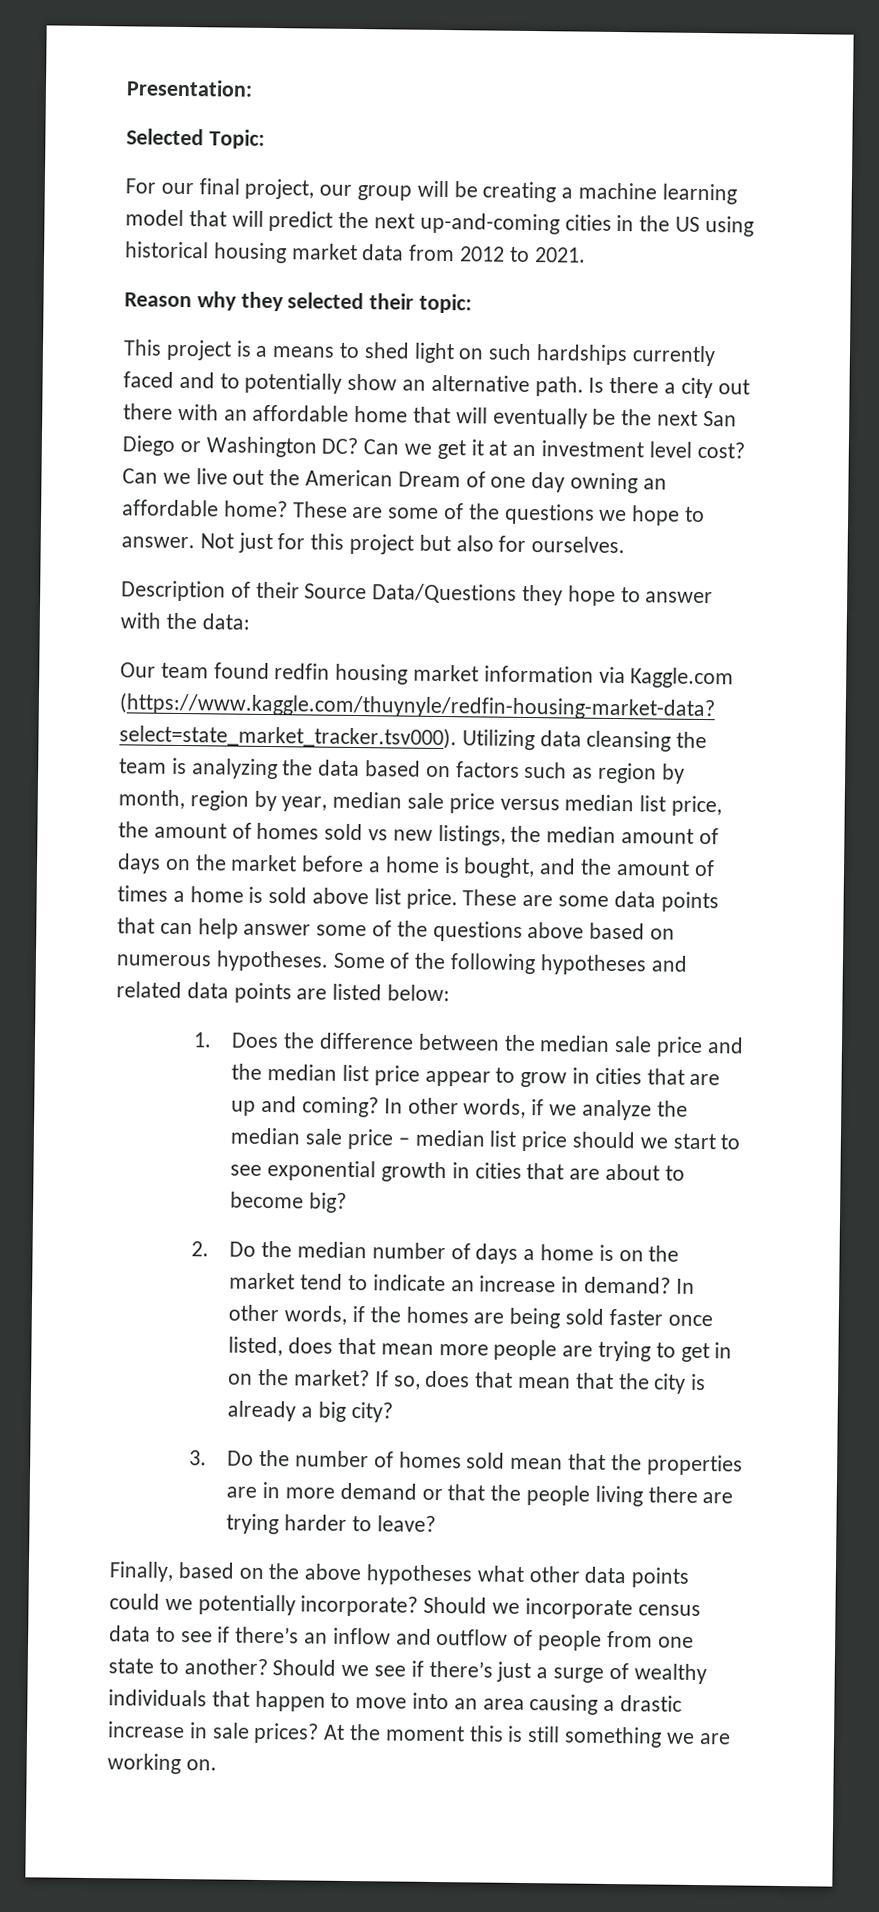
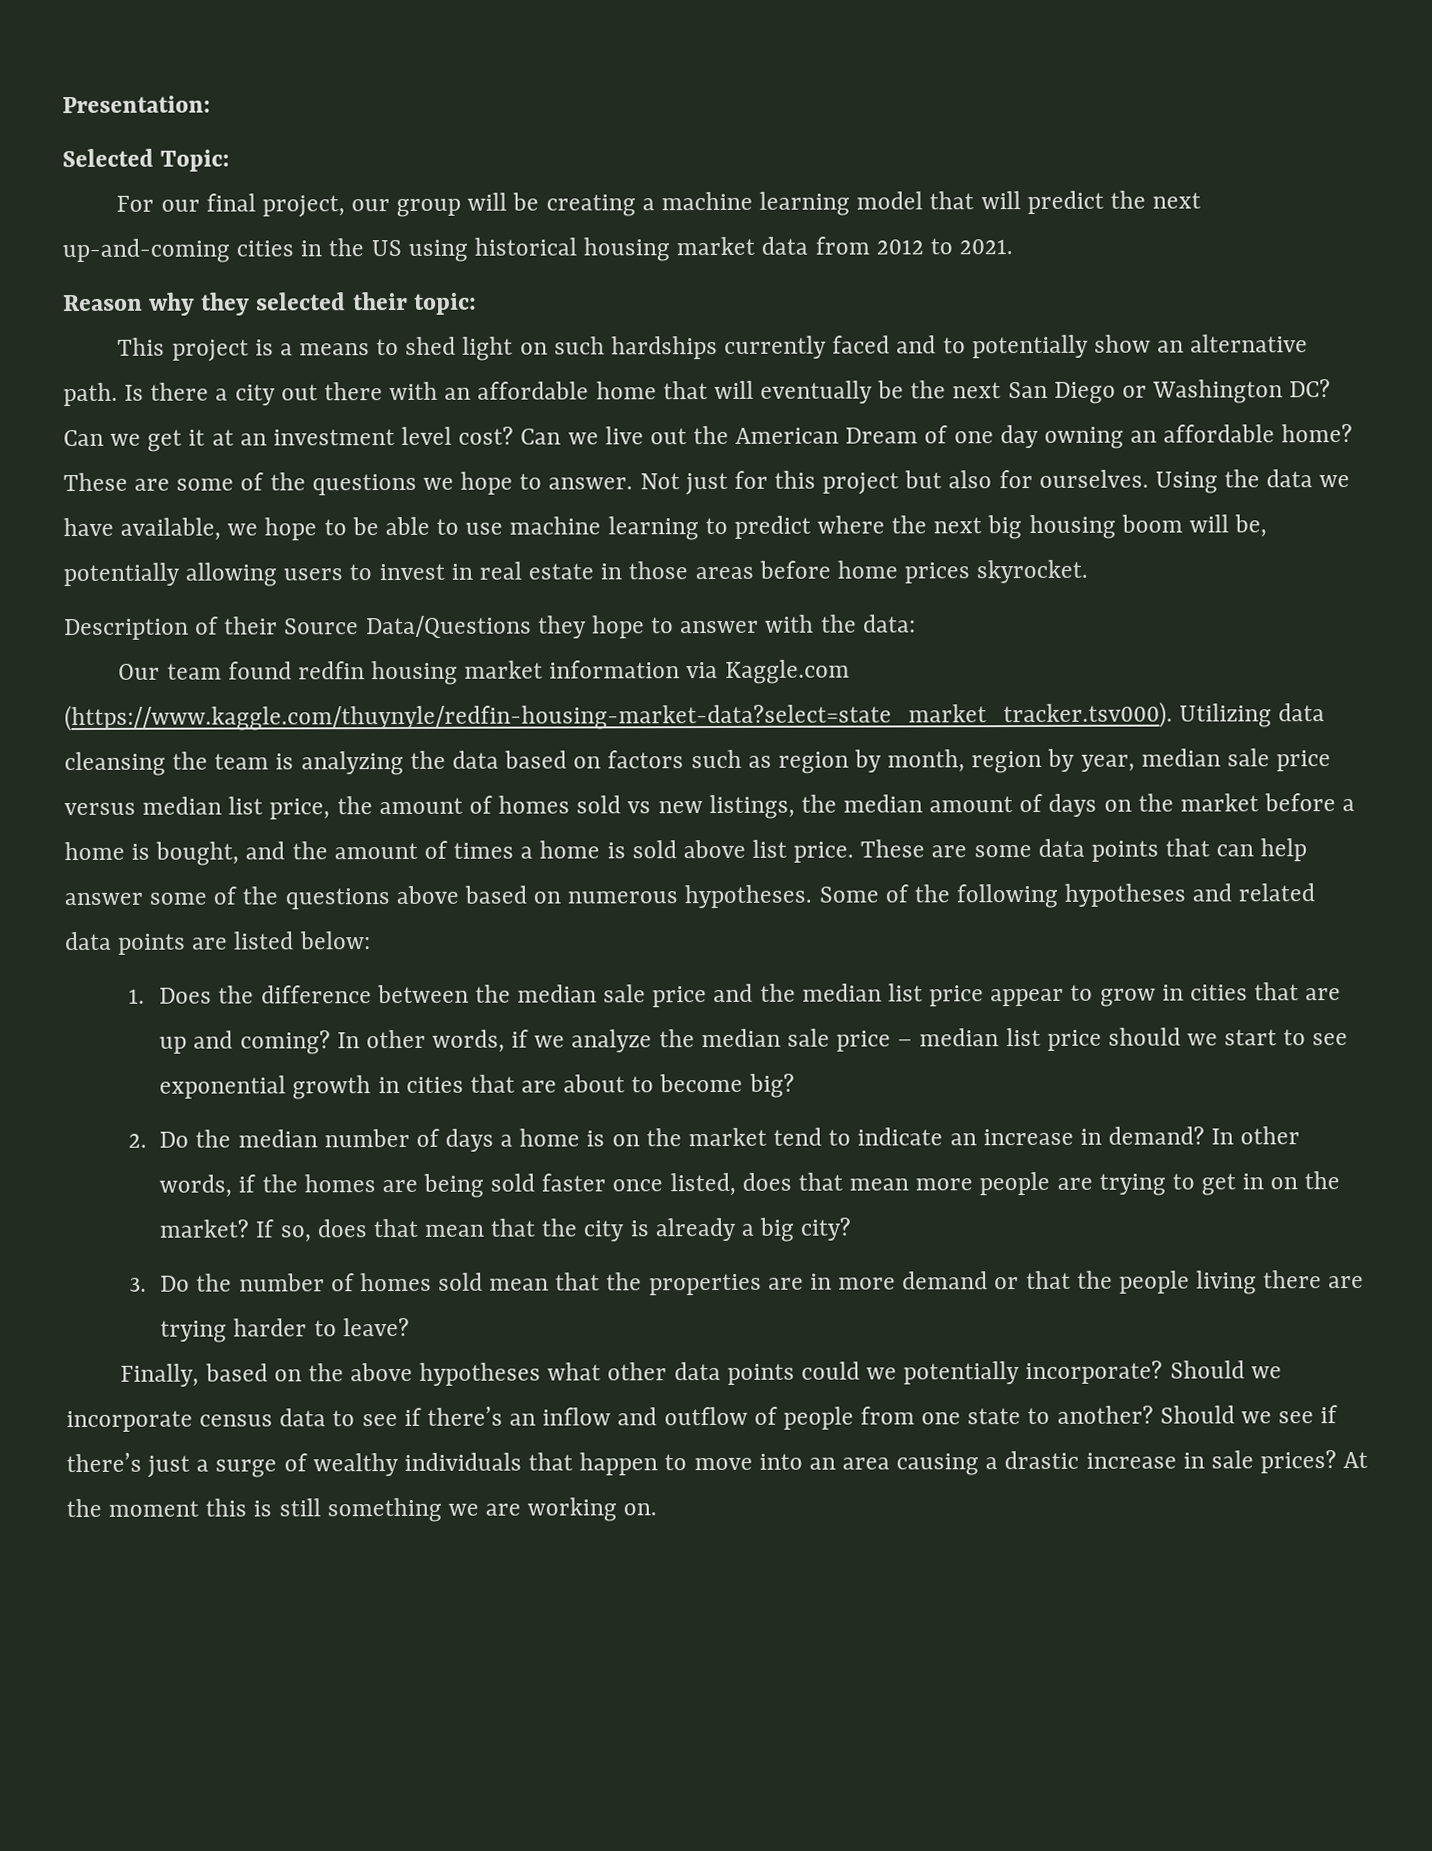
(626, 545) none -> [1154,469,1351,494] [63,514,1268,541] [63,559,1089,587] Using the data we have available, we hope to be able to use machine learning to predict where the next big housing boom will be, potentially allowing users to invest in real estate in those areas before home prices skyrocket.

